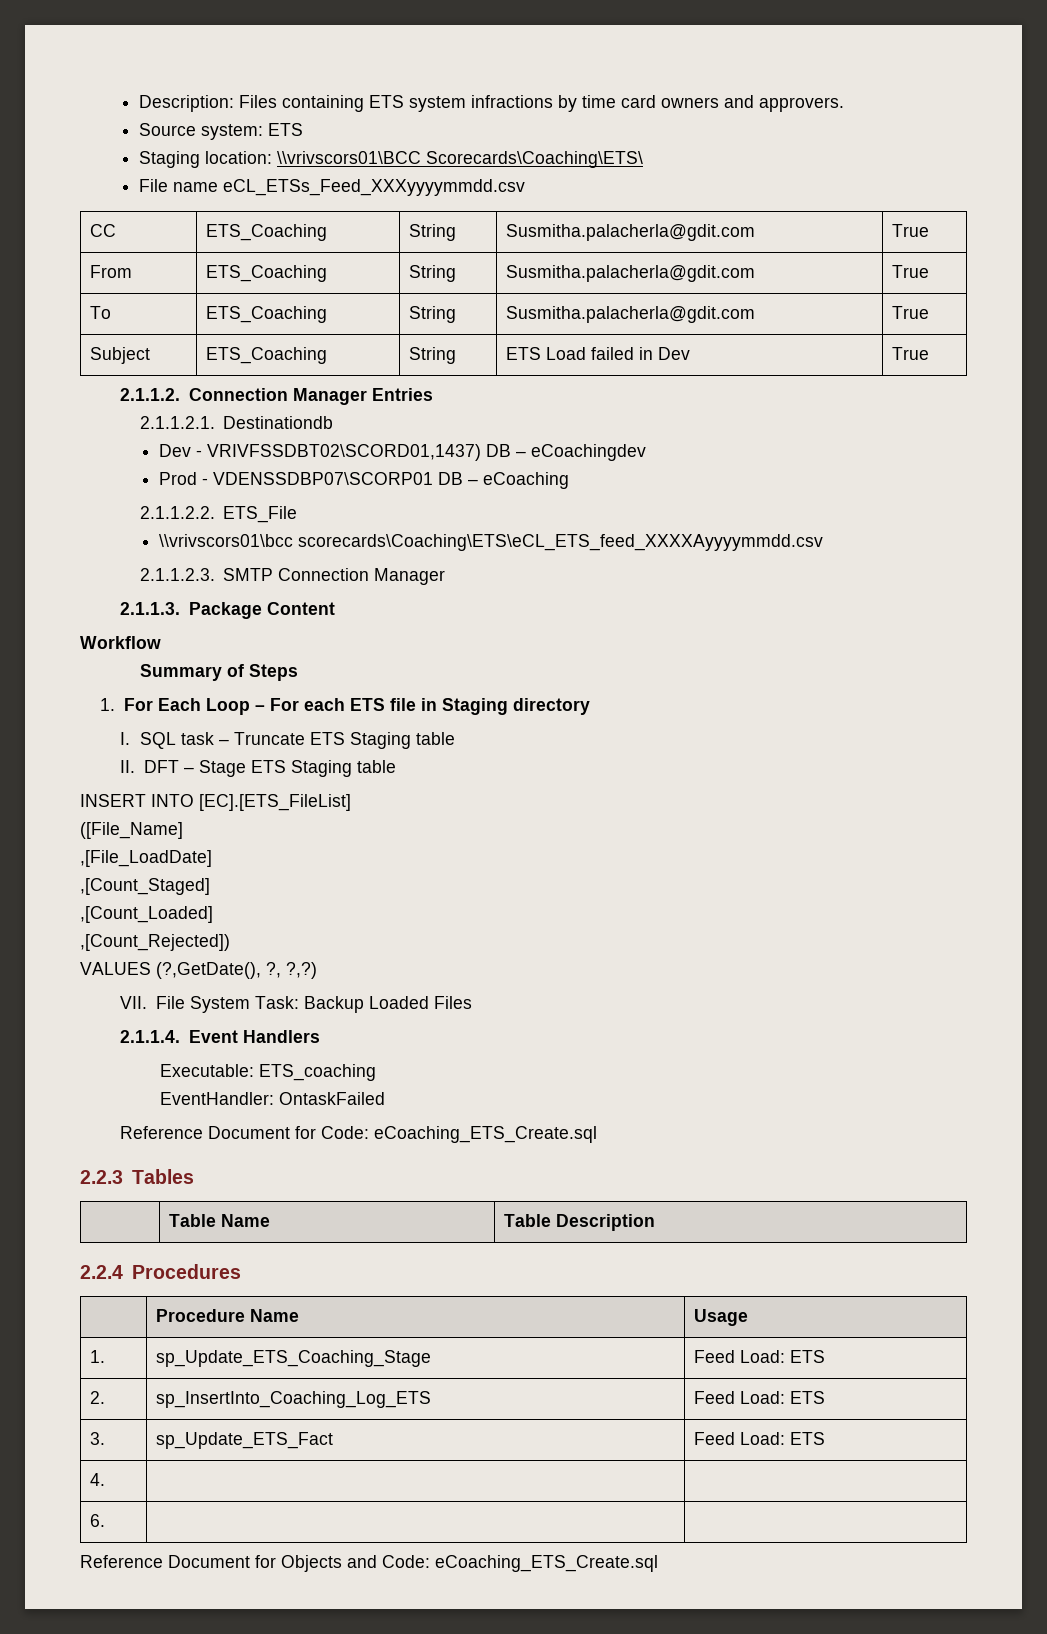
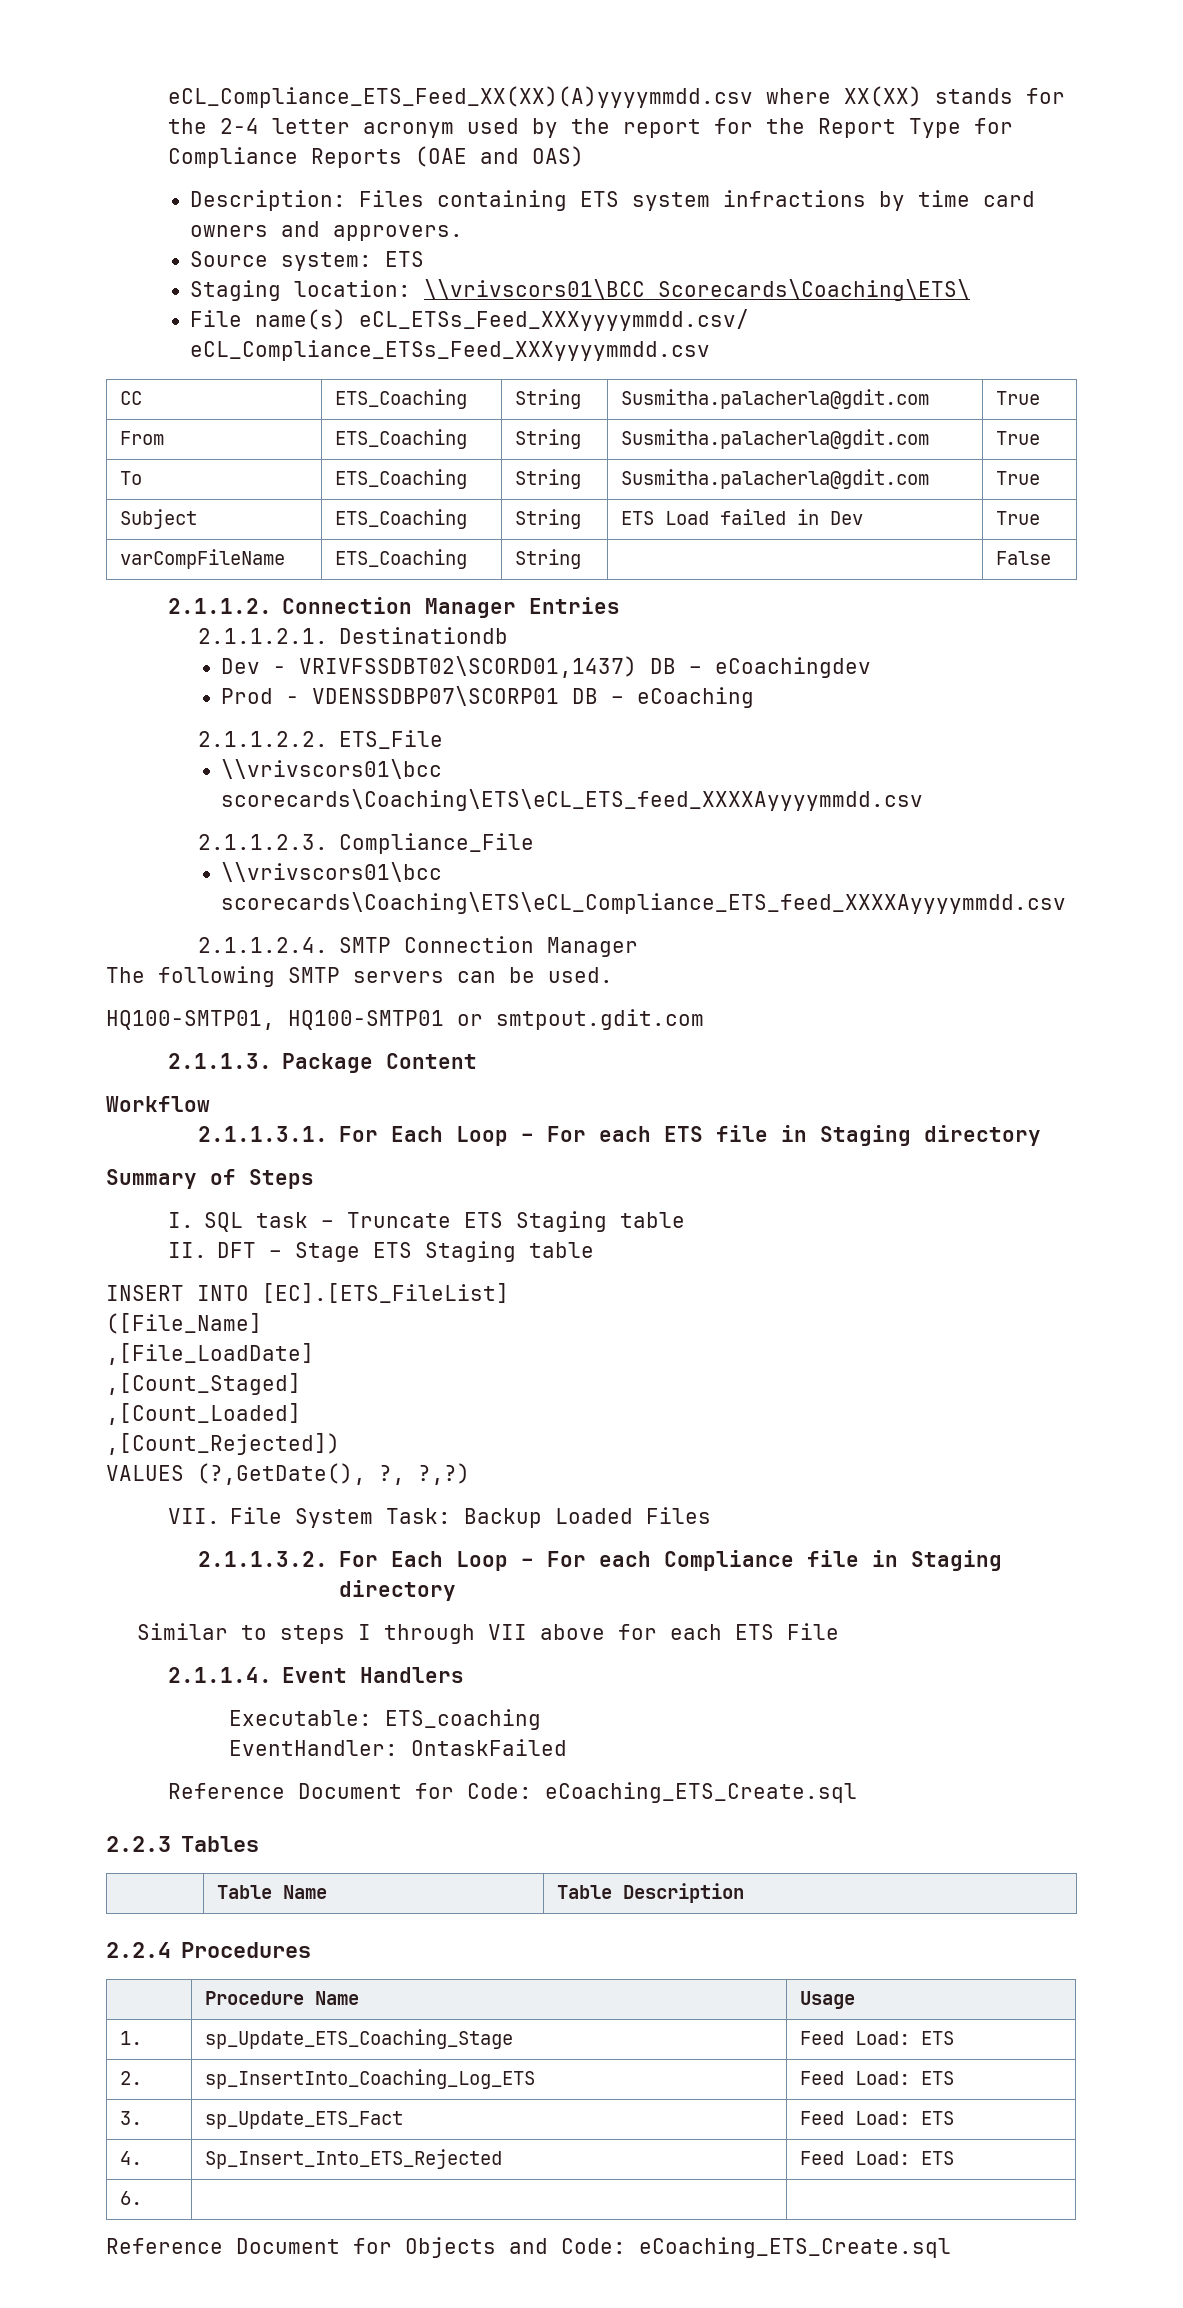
(139, 103) none -> [167,86,1065,108] [167,118,1013,138] [167,146,584,168] eCL_Compliance_ETS_Feed_XX(XX)(A)yyyymmdd.csv where XX(XX) stands for the 2-4 letter acronym used by the report for the Report Type for Compliance Reports (OAE and OAS) //
[173,179,526,196] name eCL_ETSs_Feed_XXXyyyymmdd.csv -> [255,309,750,331] [190,340,711,361] name(s) eCL_ETSs_Feed_XXXyyyymmdd.csv/ eCL_Compliance_ETSs_Feed_XXXyyyymmdd.csv
(930, 353) none -> [120,549,286,569] [335,549,468,569] [515,549,582,569] [996,551,1052,565] // varCompFileName | ETS_Coaching | String | | False
(215, 574) none -> [338,833,534,854] [221,862,443,882] [221,892,1067,914] [198,937,329,953] Compliance_File // \\vrivscors01\bcc scorecards\Coaching\ETS\eCL_Compliance_ETS_feed_XXXXAyyyymmdd.csv // 2.1.1.2.4.
(446, 576) none -> [106,966,613,987] [106,1009,704,1030] // The following SMTP servers can be used. // HQ100-SMTP01, HQ100-SMTP01 or smtpout.gdit.com
[139,664,298,681] [99,698,115,711] Summary of Steps // 1. -> [198,1126,329,1142] 2.1.1.3.1.
(590, 706) none -> [106,1169,314,1189] // Summary of Steps
(472, 1002) none -> [198,1550,1002,1571] [338,1580,456,1601] [136,1623,839,1644] // 2.1.1.3.2. For Each Loop – For each Compliance file in Staging directory // Similar to steps I through VII above for each ETS File
(106, 1479) | -> [205,2149,503,2169] [800,2151,955,2165] Sp_Insert_Into_ETS_Rejected | Feed Load: ETS

